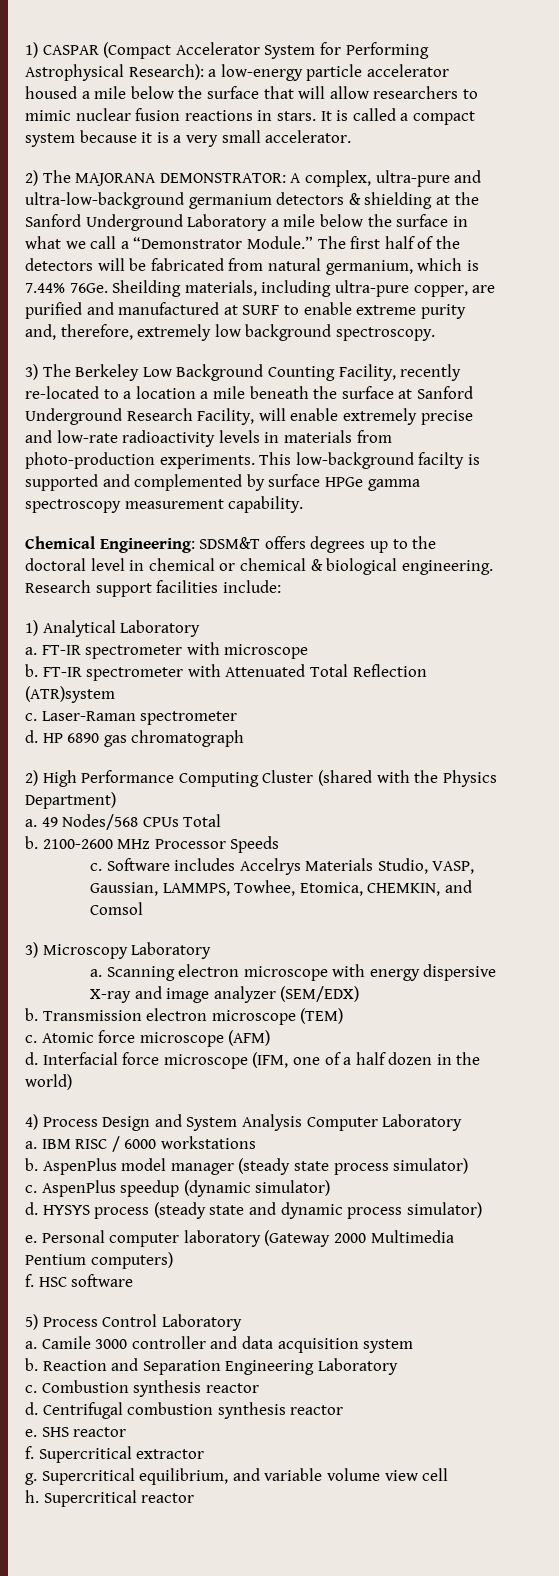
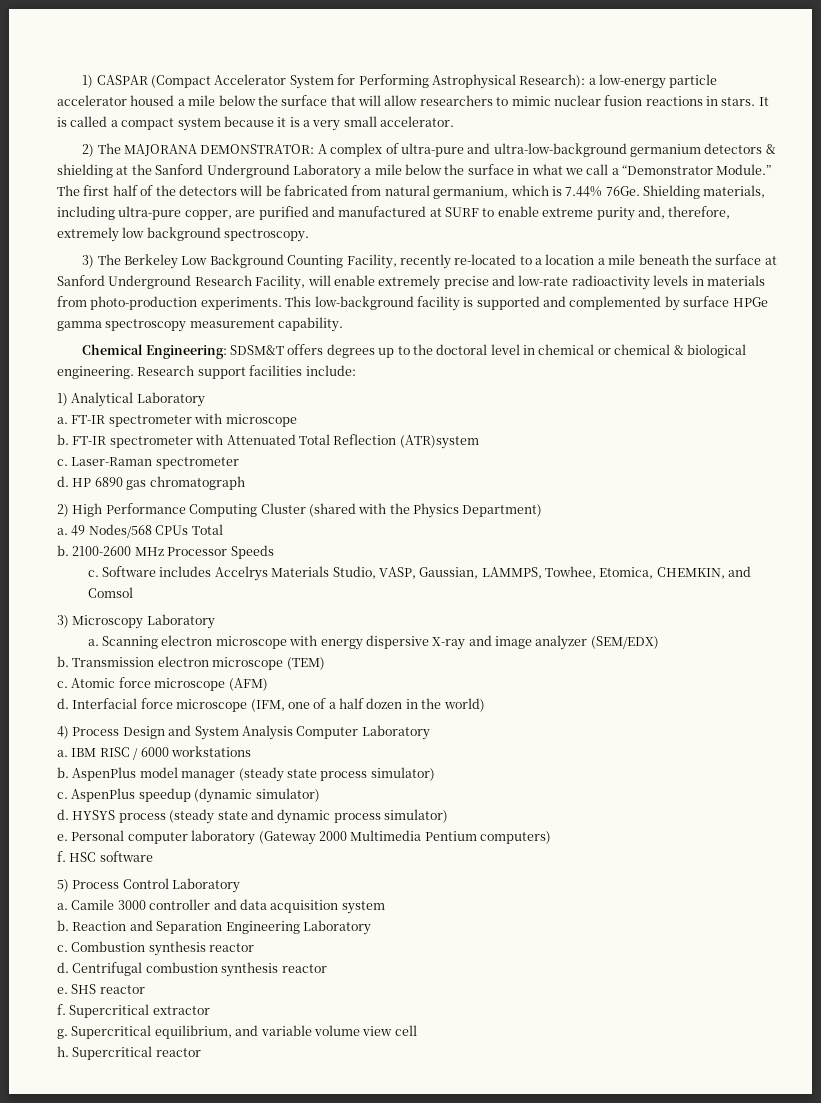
[304,170,371,187] complex, -> [330,143,399,157] complex of
[112,280,182,297] Sheilding -> [643,185,700,199] Shielding
[418,452,465,469] facilty -> [416,296,460,311] facility

